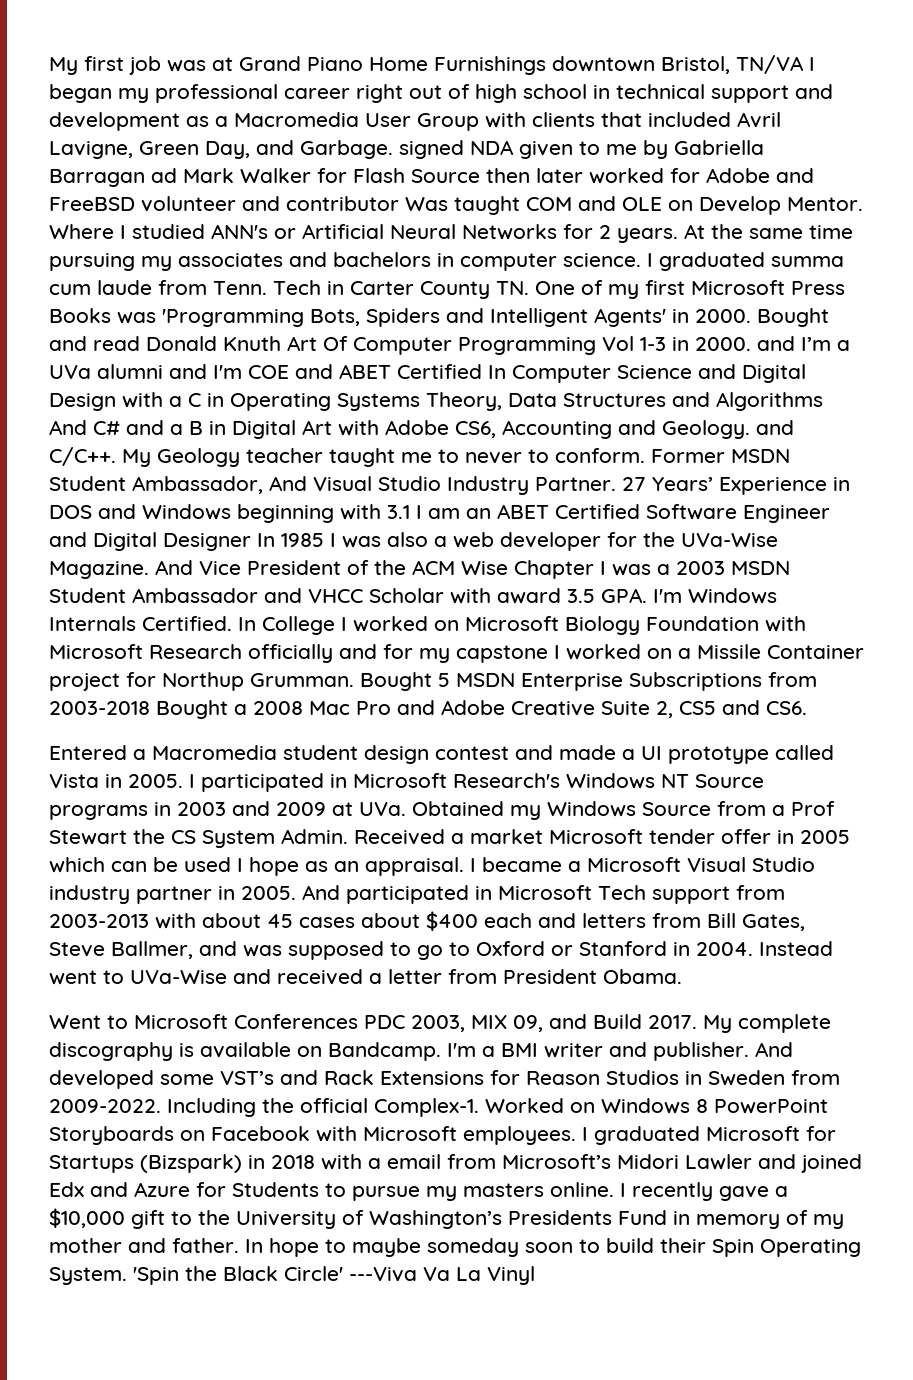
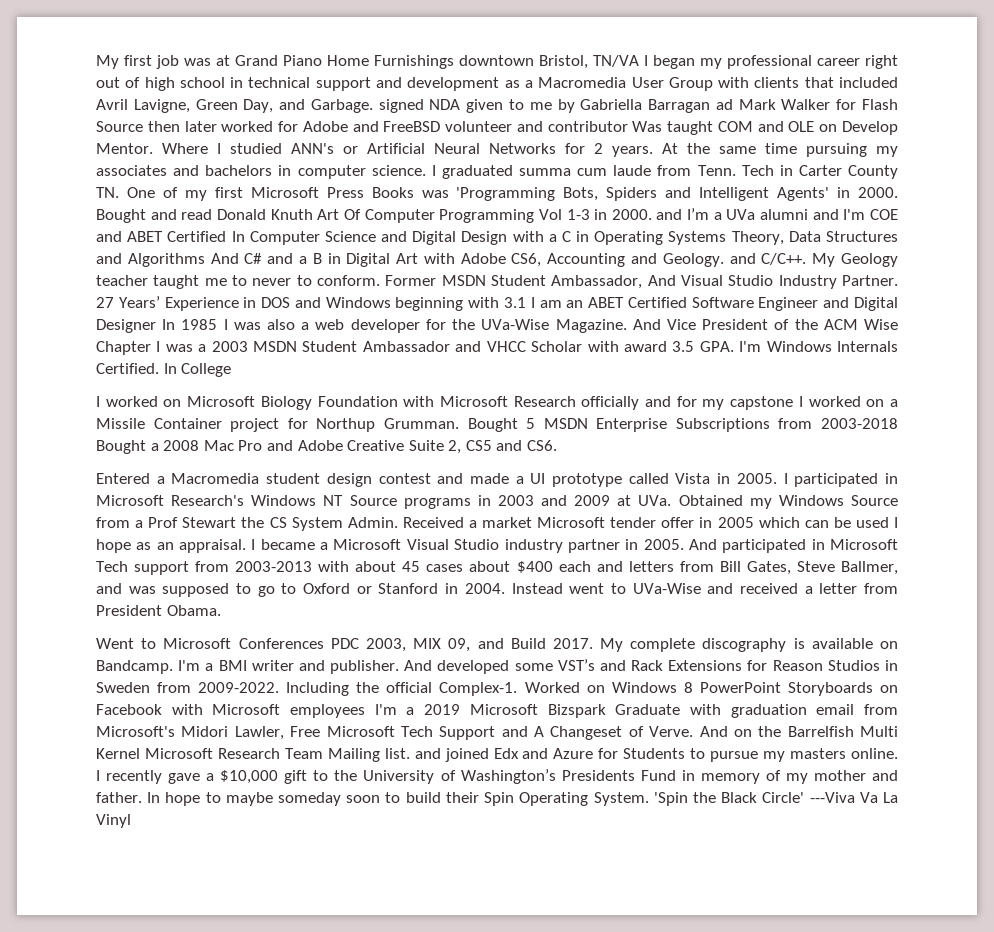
(335, 625) none -> (232, 370) //
[463,1126,836,1145] [49,1154,752,1173] employees. I graduated Microsoft for Startups (Bizspark) in 2018 with a email from Microsoft’s Midori Lawler -> [290,704,899,718] [96,726,898,740] [96,748,410,762] employees I'm a 2019 Microsoft Bizspark Graduate with graduation email from Microsoft's Midori Lawler, Free Microsoft Tech Support and A Changeset of Verve. And on the Barrelfish Multi Kernel Microsoft Research Team Mailing list.

